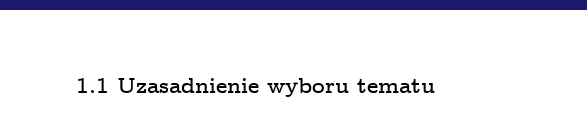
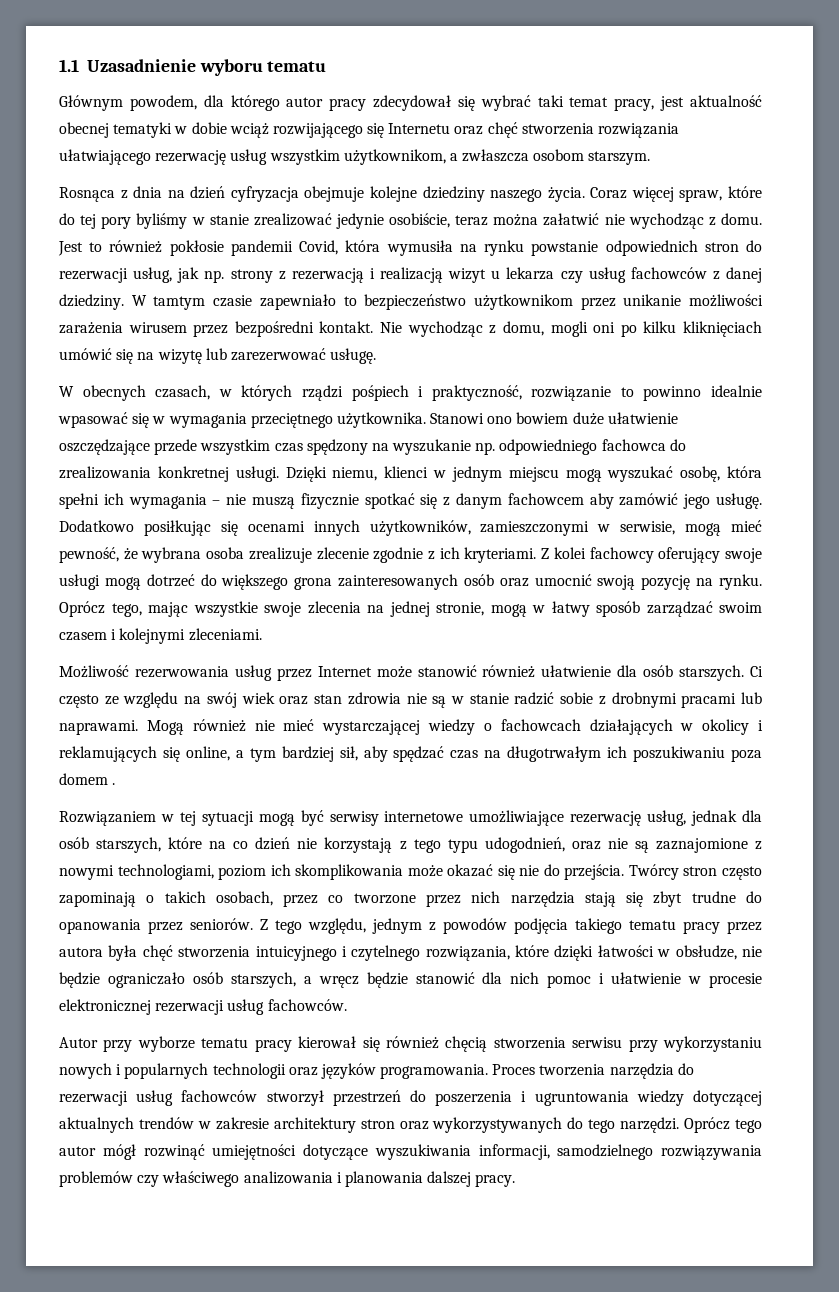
(435, 86) none -> [59,95,762,111] [59,122,680,138] [59,149,651,165] [59,186,762,202] [59,213,762,229] [58,240,763,256] [59,267,762,283] [59,294,763,310] [59,321,763,337] [59,348,377,364] [59,385,763,401] [58,412,678,428] [59,439,686,455] [59,466,762,482] [59,493,762,509] [59,520,762,536] [59,547,762,563] [59,574,762,590] [59,601,762,617] [59,628,262,644] [59,665,763,681] [59,692,762,708] [59,719,764,735] [59,746,763,762] [59,773,116,785] [59,810,762,826] [59,837,762,853] [59,864,763,880] [59,891,763,907] [59,918,762,934] [59,945,762,961] [59,972,763,988] [59,999,347,1015] [59,1036,762,1052] [59,1063,694,1079] [59,1090,762,1106] [59,1117,762,1133] [59,1144,762,1160] [59,1171,516,1187] // Głównym powodem, dla którego autor pracy zdecydował się wybrać taki temat pracy, jest aktualność obecnej tematyki w dobie wciąż rozwijającego się Internetu oraz chęć stworzenia rozwiązania ułatwiającego rezerwację usług wszystkim użytkownikom, a zwłaszcza osobom starszym. // Rosnąca z dnia na dzień cyfryzacja obejmuje kolejne dziedziny naszego życia. Coraz więcej spraw, które do tej pory byliśmy w stanie zrealizować jedynie osobiście, teraz można załatwić nie wychodząc z domu. Jest to również pokłosie pandemii Covid, która wymusiła na rynku powstanie odpowiednich stron do rezerwacji usług, jak np. strony z rezerwacją i realizacją wizyt u lekarza czy usług fachowców z danej dziedziny. W tamtym czasie zapewniało to bezpieczeństwo użytkownikom przez unikanie możliwości zarażenia wirusem przez bezpośredni kontakt. Nie wychodząc z domu, mogli oni po kilku kliknięciach umówić się na wizytę lub zarezerwować usługę. // W obecnych czasach, w których rządzi pośpiech i praktyczność, rozwiązanie to powinno idealnie wpasować się w wymagania przeciętnego użytkownika. Stanowi ono bowiem duże ułatwienie oszczędzające przede wszystkim czas spędzony na wyszukanie np. odpowiedniego fachowca do zrealizowania konkretnej usługi. Dzięki niemu, klienci w jednym miejscu mogą wyszukać osobę, która spełni ich wymagania – nie muszą fizycznie spotkać się z danym fachowcem aby zamówić jego usługę. Dodatkowo posiłkując się ocenami innych użytkowników, zamieszczonymi w serwisie, mogą mieć pewność, że wybrana osoba zrealizuje zlecenie zgodnie z ich kryteriami. Z kolei fachowcy oferujący swoje usługi mogą dotrzeć do większego grona zainteresowanych osób oraz umocnić swoją pozycję na rynku. Oprócz tego, mając wszystkie swoje zlecenia na jednej stronie, mogą w łatwy sposób zarządzać swoim czasem i kolejnymi zleceniami. // Możliwość rezerwowania usług przez Internet może stanowić również ułatwienie dla osób starszych. Ci często ze względu na swój wiek oraz stan zdrowia nie są w stanie radzić sobie z drobnymi pracami lub naprawami. Mogą również nie mieć wystarczającej wiedzy o fachowcach działających w okolicy i reklamujących się online, a tym bardziej sił, aby spędzać czas na długotrwałym ich poszukiwaniu poza domem . // Rozwiązaniem w tej sytuacji mogą być serwisy internetowe umożliwiające rezerwację usług, jednak dla osób starszych, które na co dzień nie korzystają z tego typu udogodnień, oraz nie są zaznajomione z nowymi technologiami, poziom ich skomplikowania może okazać się nie do przejścia. Twórcy stron często zapominają o takich osobach, przez co tworzone przez nich narzędzia stają się zbyt trudne do opanowania przez seniorów. Z tego względu, jednym z powodów podjęcia takiego tematu pracy przez autora była chęć stworzenia intuicyjnego i czytelnego rozwiązania, które dzięki łatwości w obsłudze, nie będzie ograniczało osób starszych, a wręcz będzie stanowić dla nich pomoc i ułatwienie w procesie elektronicznej rezerwacji usług fachowców. // Autor przy wyborze tematu pracy kierował się również chęcią stworzenia serwisu przy wykorzystaniu nowych i popularnych technologii oraz języków programowania. Proces tworzenia narzędzia do rezerwacji usług fachowców stworzył przestrzeń do poszerzenia i ugruntowania wiedzy dotyczącej aktualnych trendów w zakresie architektury stron oraz wykorzystywanych do tego narzędzi. Oprócz tego autor mógł rozwinąć umiejętności dotyczące wyszukiwania informacji, samodzielnego rozwiązywania problemów czy właściwego analizowania i planowania dalszej pracy.

